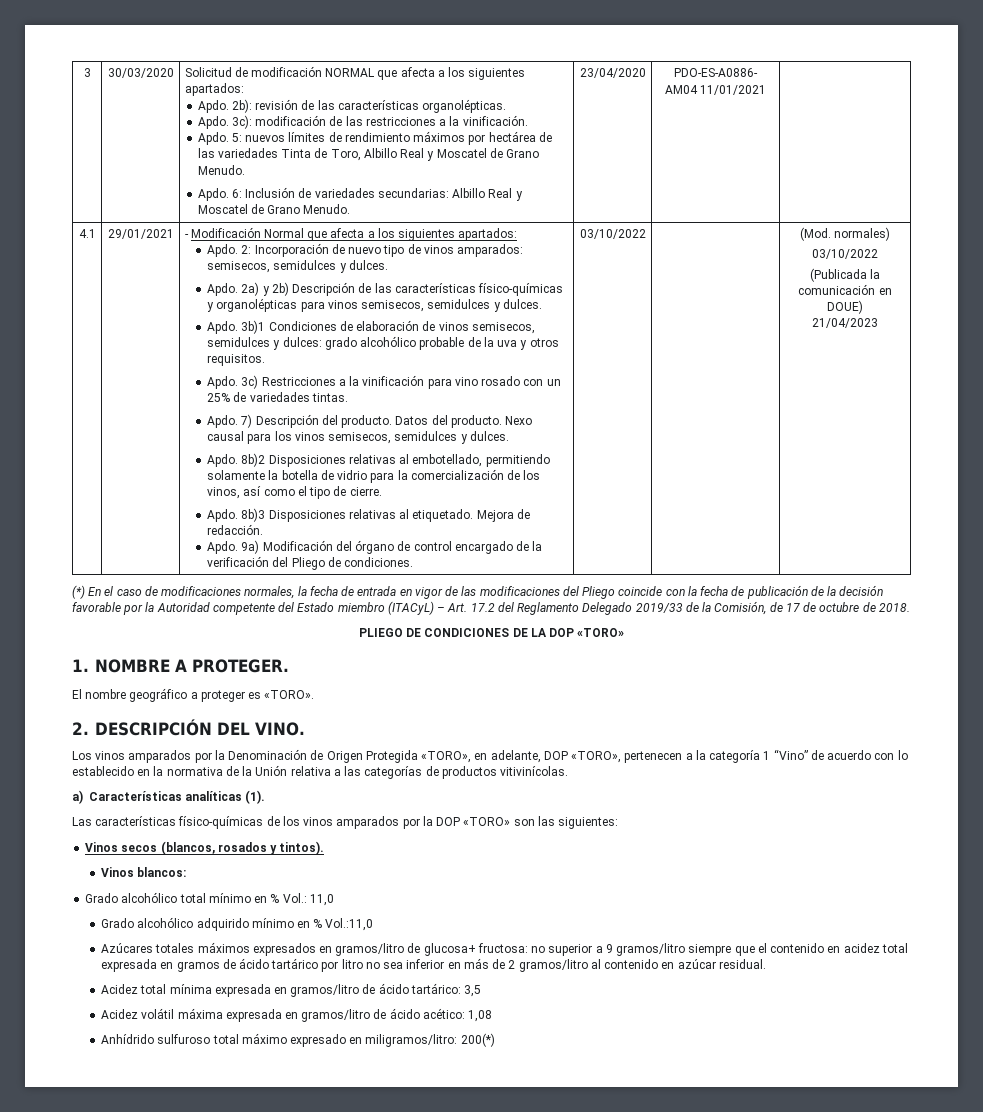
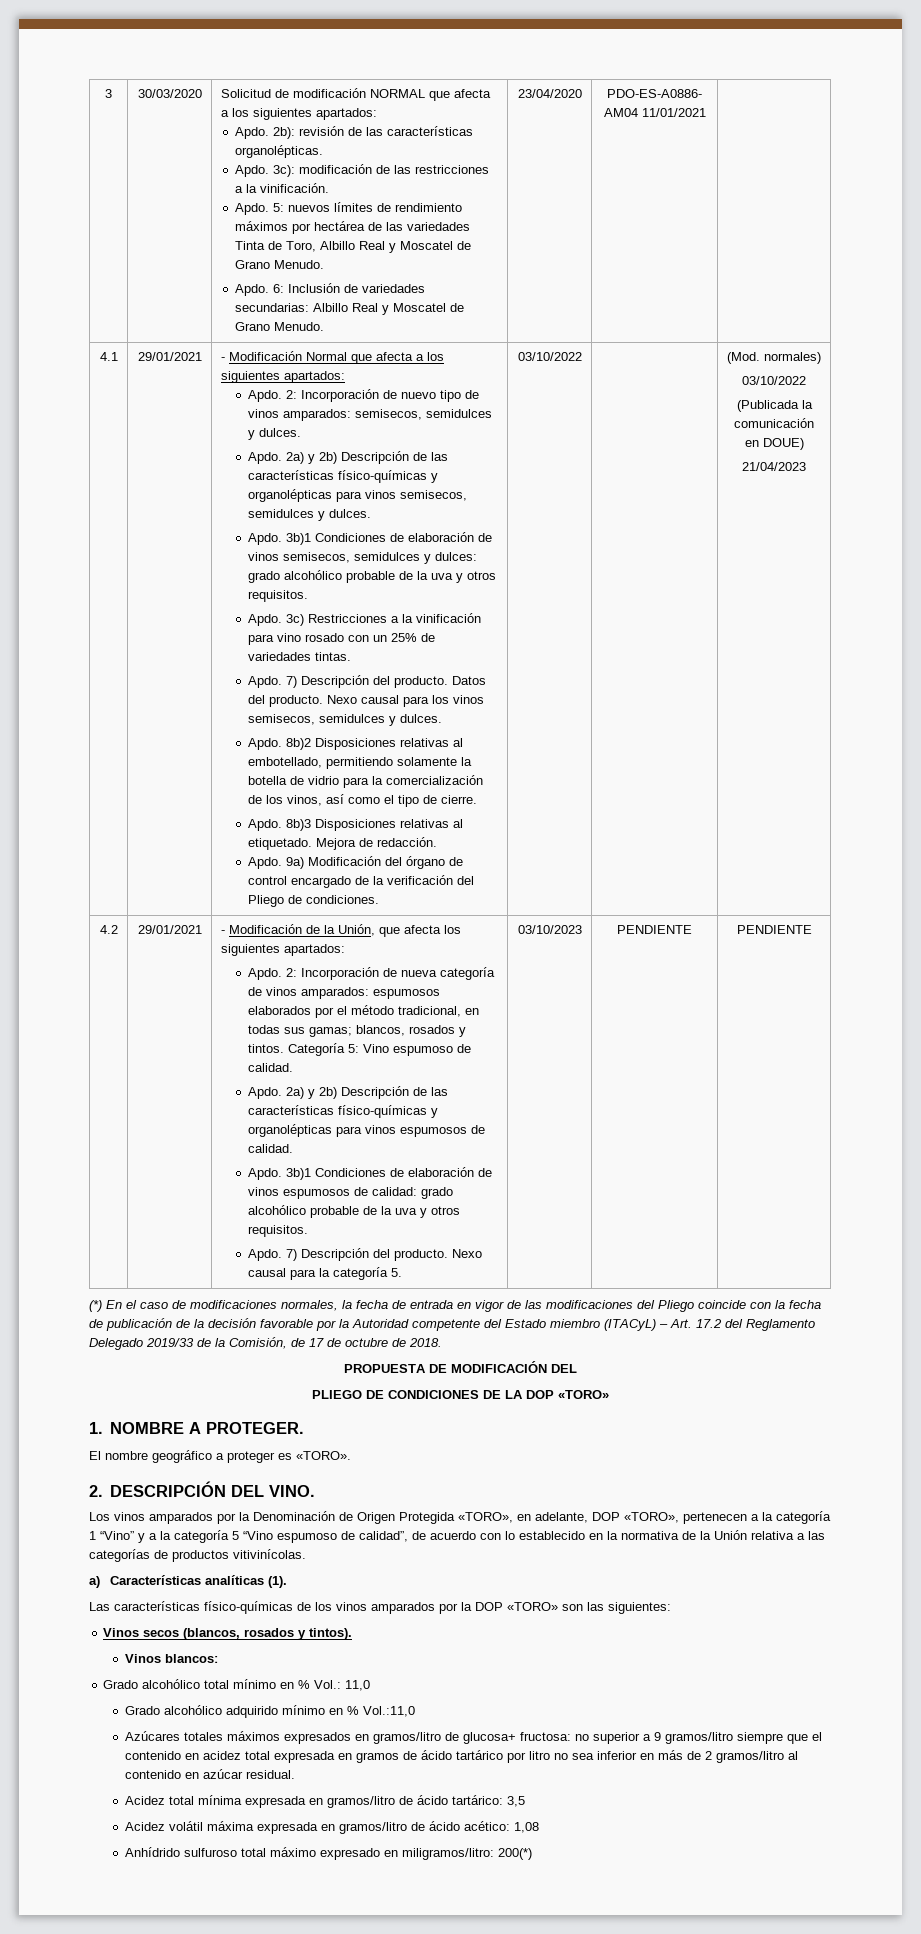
(878, 323) none -> [99,925,118,934] [137,925,202,934] [220,924,461,937] [220,944,345,956] [247,967,495,980] [247,987,440,999] [247,1005,479,1018] [247,1025,466,1037] [247,1043,471,1056] [247,1063,293,1072] [247,1086,448,1099] [247,1105,438,1118] [247,1124,485,1137] [247,1144,293,1153] [247,1167,492,1180] [247,1187,453,1199] [247,1205,460,1218] [247,1225,308,1237] [247,1248,482,1261] [247,1267,402,1280] [517,925,582,934] [617,925,692,934] [736,925,812,934] // 4.2 | 29/01/2021 | - Modificación de la Unión, que afecta los siguientes apartados: // Apdo. 2: Incorporación de nueva categoría de vinos amparados: espumosos elaborados por el método tradicional, en todas sus gamas; blancos, rosados y tintos. Categoría 5: Vino espumoso de calidad. // Apdo. 2a) y 2b) Descripción de las características físico-químicas y organolépticas para vinos espumosos de calidad. // Apdo. 3b)1 Condiciones de elaboración de vinos espumosos de calidad: grado alcohólico probable de la uva y otros requisitos. // Apdo. 7) Descripción del producto. Nexo causal para la categoría 5. | 03/10/2023 | PENDIENTE | PENDIENTE
(910, 607) none -> [344,1361,577,1373] // PROPUESTA DE MODIFICACIÓN DEL
(808, 754) none -> [138,1530,408,1543] y a la categoría 5 “Vino espumoso de calidad”,

